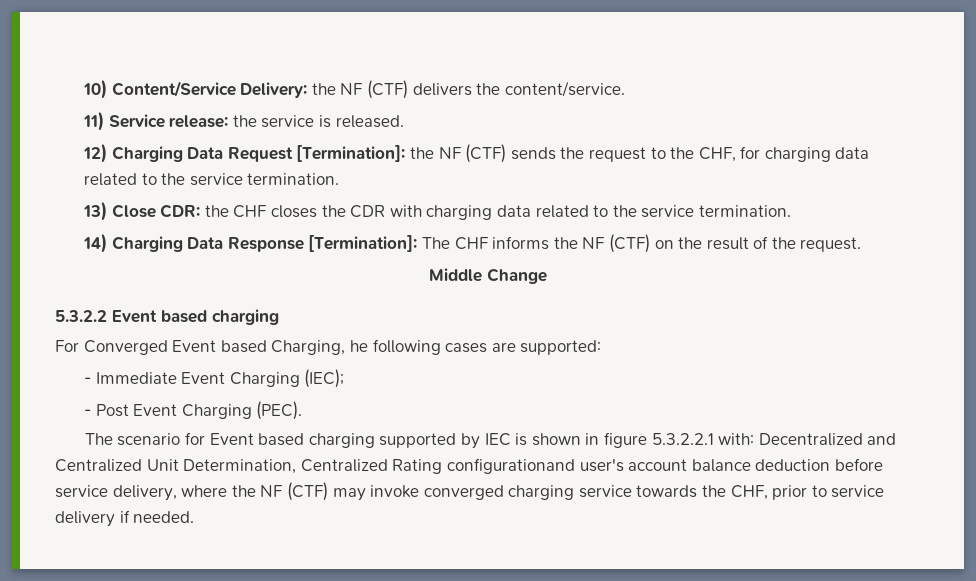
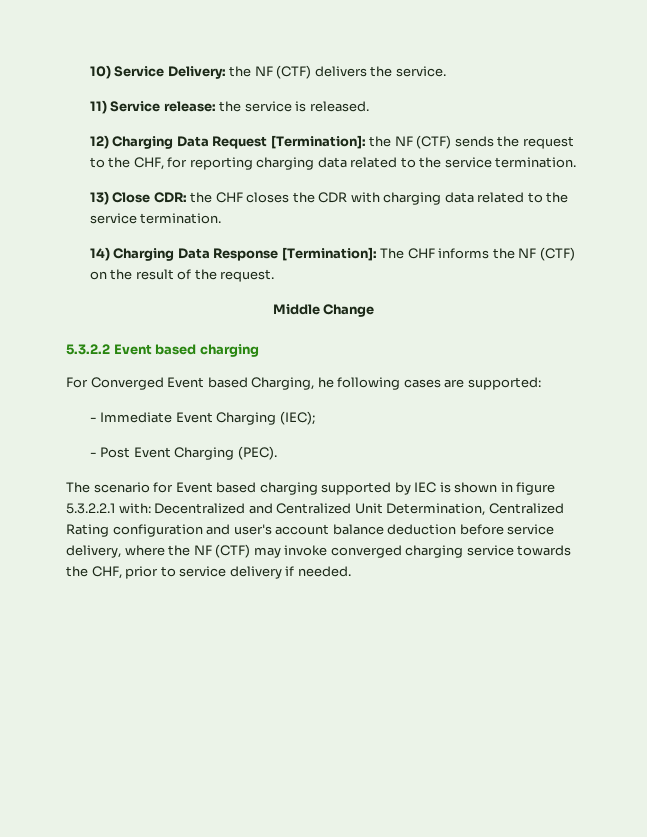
[111,81,236,97] Content/Service -> [114,66,165,77] Service
[504,81,625,97] content/service. -> [395,66,446,77] service.
(761, 152) none -> [189,157,253,170] reporting
[446,458,575,474] configurationand -> [112,524,231,537] configuration and

